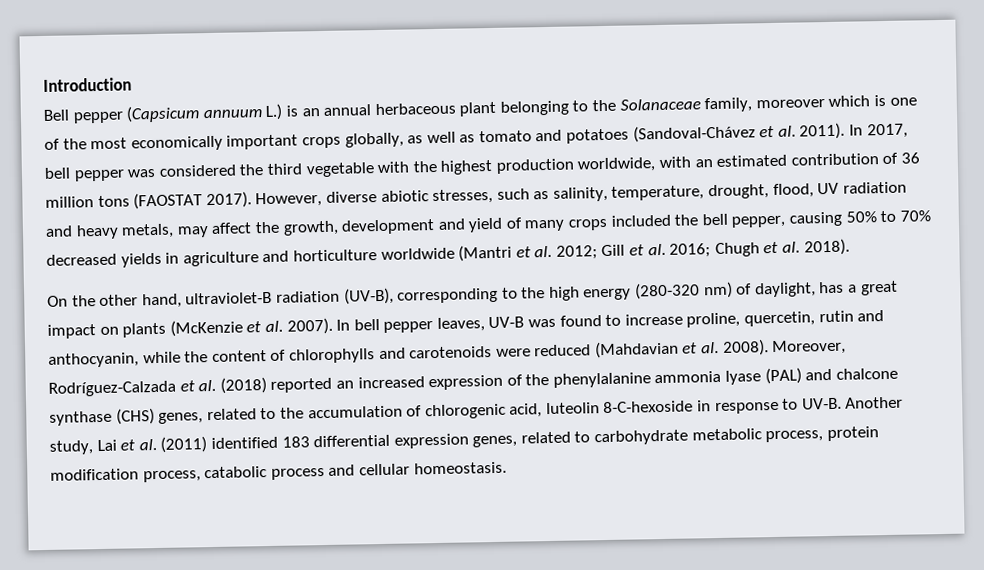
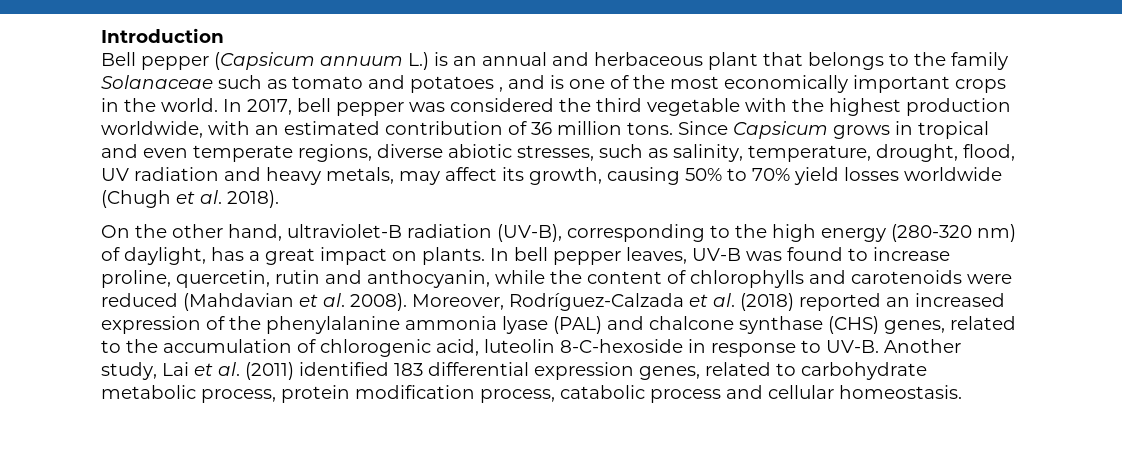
(372, 110) none -> [552,52,589,66] and
[499,95,871,116] belonging to the Solanaceae family, moreover which -> [763,52,1008,70] [101,75,545,93] that belongs to the family Solanaceae such as tomato and potatoes , and
[344,122,846,148] globally, as well as tomato and potatoes (Sandoval-Chávez et al. 2011). -> [101,98,218,112] in the world.
[97,191,323,210] tons (FAOSTAT 2017). However, -> [627,121,989,139] [101,144,372,162] tons. Since Capsicum grows in tropical and even temperate regions,
[254,210,931,236] [46,242,760,268] the growth, development and yield of many crops included the bell pepper, causing 50% to 70% decreased yields in agriculture and horticulture worldwide (Mantri et al. 2012; Gill et al. 2016; Chugh -> [502,167,1002,185] [101,190,171,208] its growth, causing 50% to 70% yield losses worldwide (Chugh
[122,317,333,338] plants (McKenzie et al. 2007). -> [422,247,485,265] plants.

